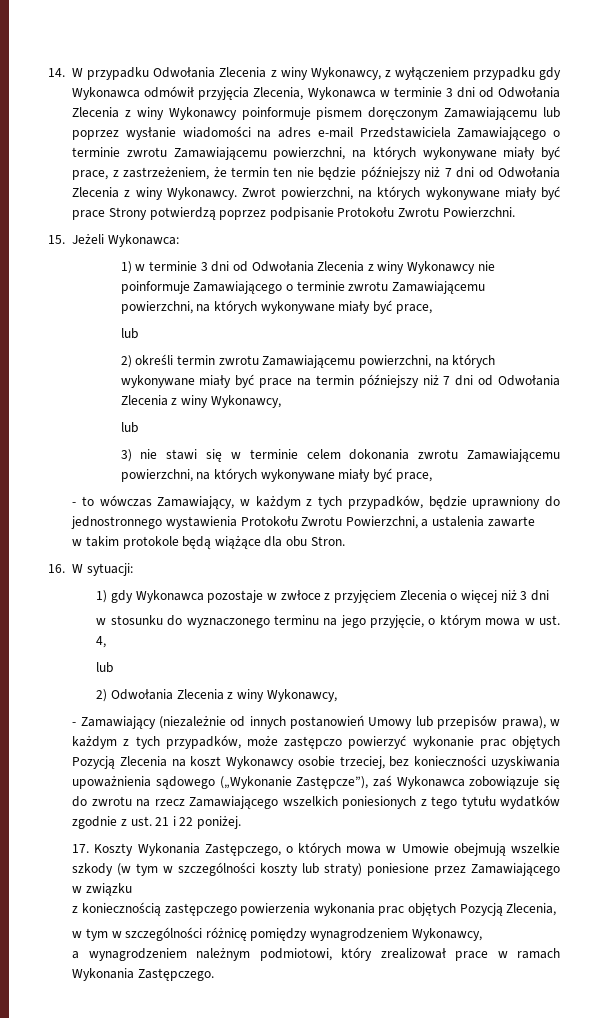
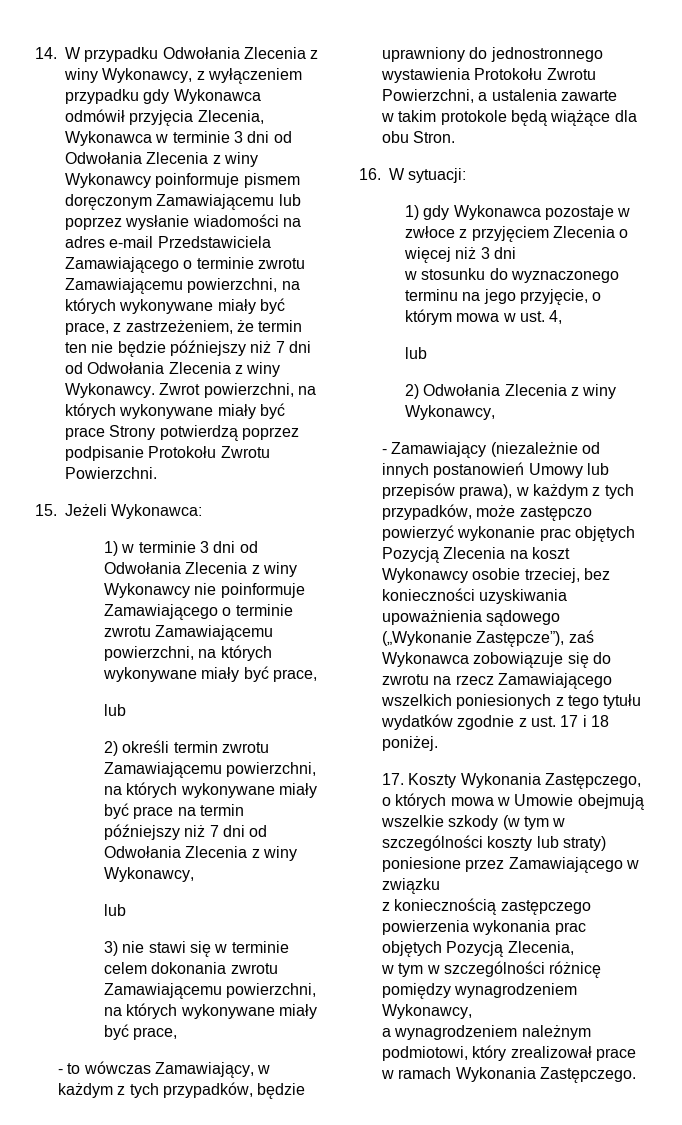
[155,816,194,826] 21 i 22 -> [560,715,609,727] 17 i 18

